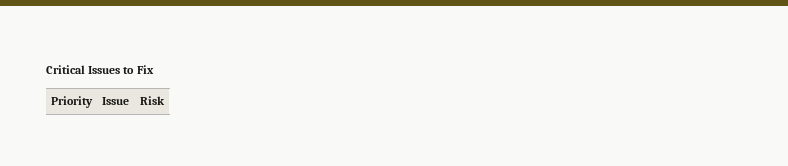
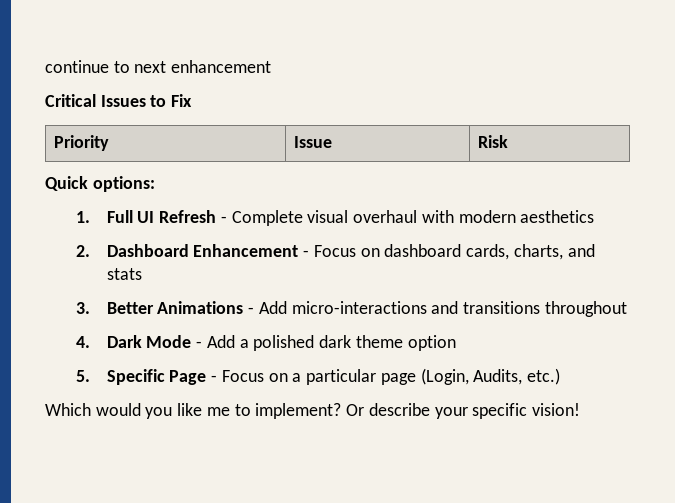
(46, 69) none -> [45,60,272,73] continue to next enhancement //
(165, 100) none -> [45,176,155,192] [75,210,595,226] [75,244,595,260] [106,268,142,280] [75,301,627,317] [75,335,456,351] [75,368,560,385] [45,403,580,419] // Quick options: // 1. Full UI Refresh - Complete visual overhaul with modern aesthetics // 2. Dashboard Enhancement - Focus on dashboard cards, charts, and stats // 3. Better Animations - Add micro-interactions and transitions throughout // 4. Dark Mode - Add a polished dark theme option // 5. Specific Page - Focus on a particular page (Login, Audits, etc.) // Which would you like me to implement? Or describe your specific vision!

